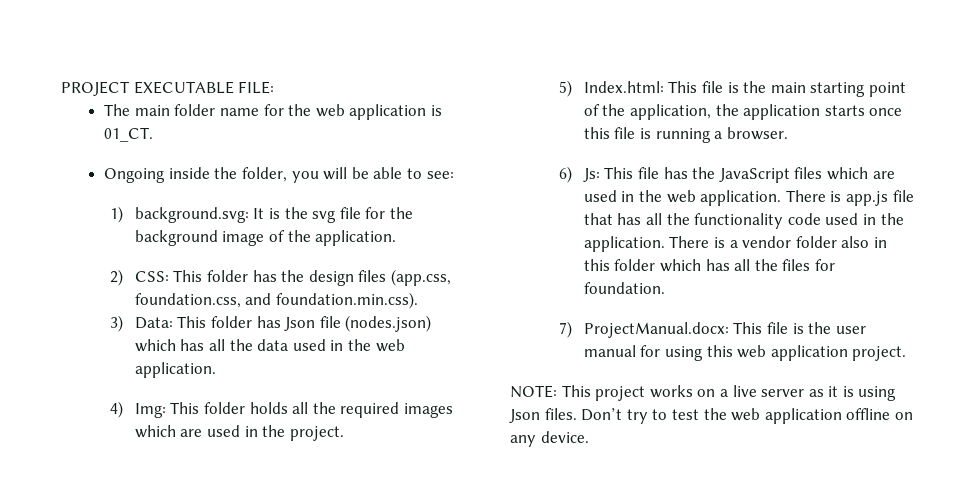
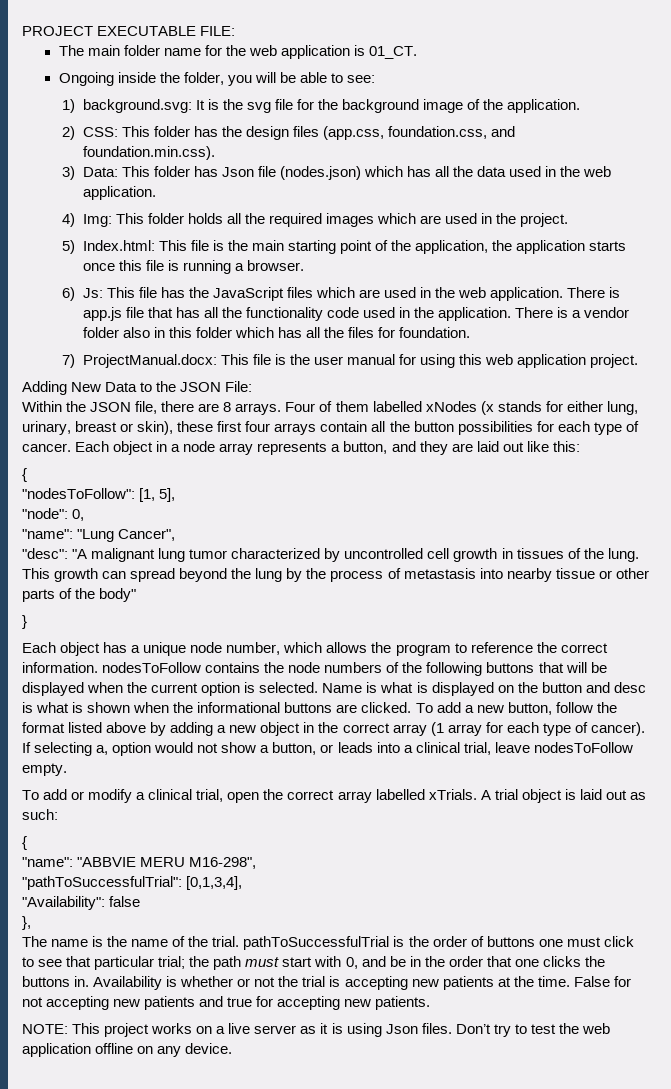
(907, 353) none -> [22,381,253,395] [22,401,638,415] [22,421,639,435] [22,441,580,455] [22,468,27,482] [22,488,176,502] [22,508,85,521] [22,529,176,542] [22,548,639,562] [22,568,649,582] [22,588,137,602] [22,615,27,629] [22,642,608,656] [22,662,607,676] [22,682,646,696] [22,702,617,715] [22,722,645,736] [22,742,633,756] [22,763,67,776] [22,789,646,803] [22,809,58,820] [22,836,27,850] [22,857,257,869] [22,876,243,890] [22,896,141,910] [22,916,31,930] [22,936,634,950] [22,956,605,970] [22,976,631,990] [22,996,431,1010] // Adding New Data to the JSON File: // Within the JSON file, there are 8 arrays. Four of them labelled xNodes (x stands for either lung, urinary, breast or skin), these first four arrays contain all the button possibilities for each type of cancer. Each object in a node array represents a button, and they are laid out like this: // { // "nodesToFollow": [1, 5], // "node": 0, // "name": "Lung Cancer", // "desc": "A malignant lung tumor characterized by uncontrolled cell growth in tissues of the lung. This growth can spread beyond the lung by the process of metastasis into nearby tissue or other parts of the body" // } // Each object has a unique node number, which allows the program to reference the correct information. nodesToFollow contains the node numbers of the following buttons that will be displayed when the current option is selected. Name is what is displayed on the button and desc is what is shown when the informational buttons are clicked. To add a new button, follow the format listed above by adding a new object in the correct array (1 array for each type of cancer). If selecting a, option would not show a button, or leads into a clinical trial, leave nodesToFollow empty. // To add or modify a clinical trial, open the correct array labelled xTrials. A trial object is laid out as such: // { // "name": "ABBVIE MERU M16-298", // "pathToSuccessfulTrial": [0,1,3,4], // "Availability": false // }, // The name is the name of the trial. pathToSuccessfulTrial is the order of buttons one must click to see that particular trial; the path must start with 0, and be in the order that one clicks the buttons in. Availability is whether or not the trial is accepting new patients at the time. False for not accepting new patients and true for accepting new patients.

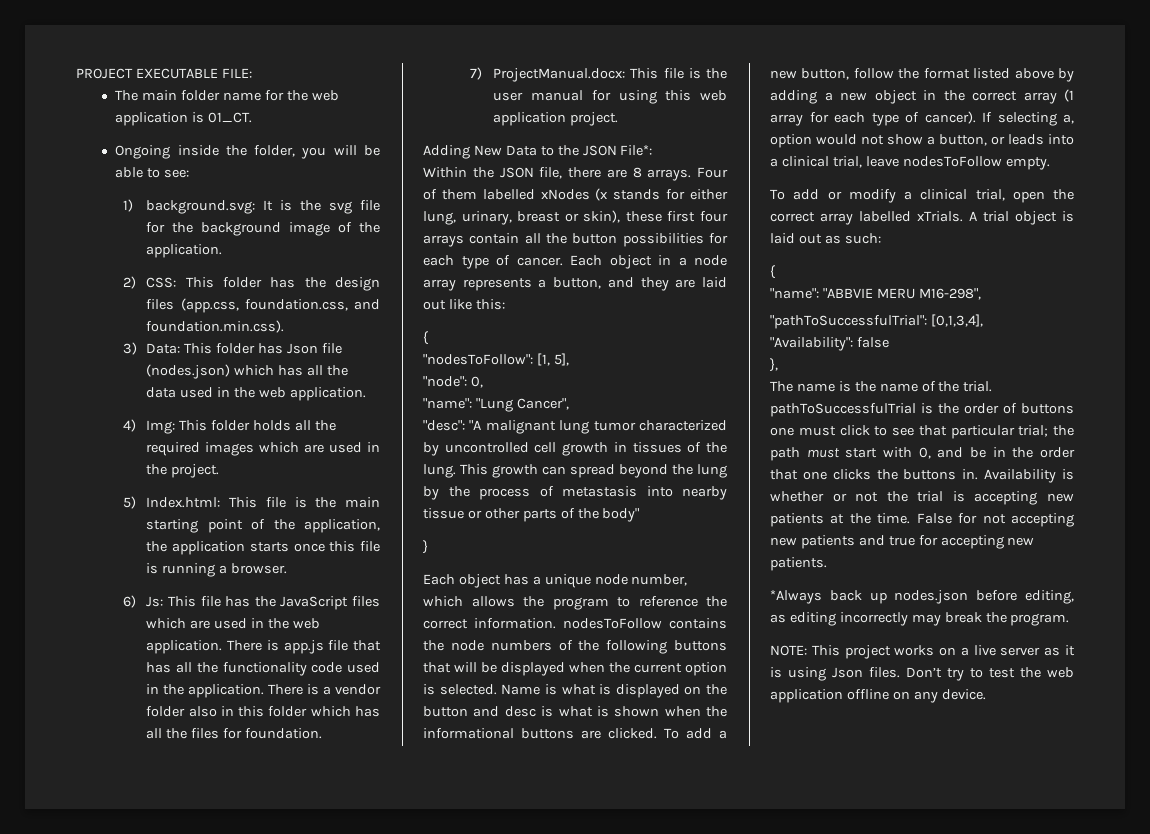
[225,381,253,392] File: -> [620,145,653,156] File*:
(431, 1003) none -> [770,590,1074,604] [770,612,1070,626] // *Always back up nodes.json before editing, as editing incorrectly may break the program.

